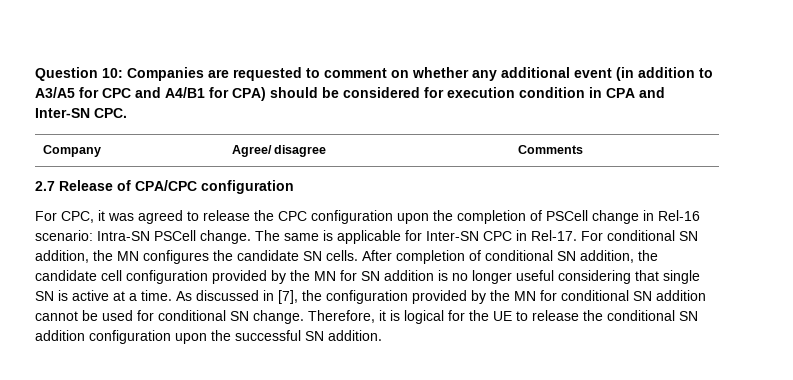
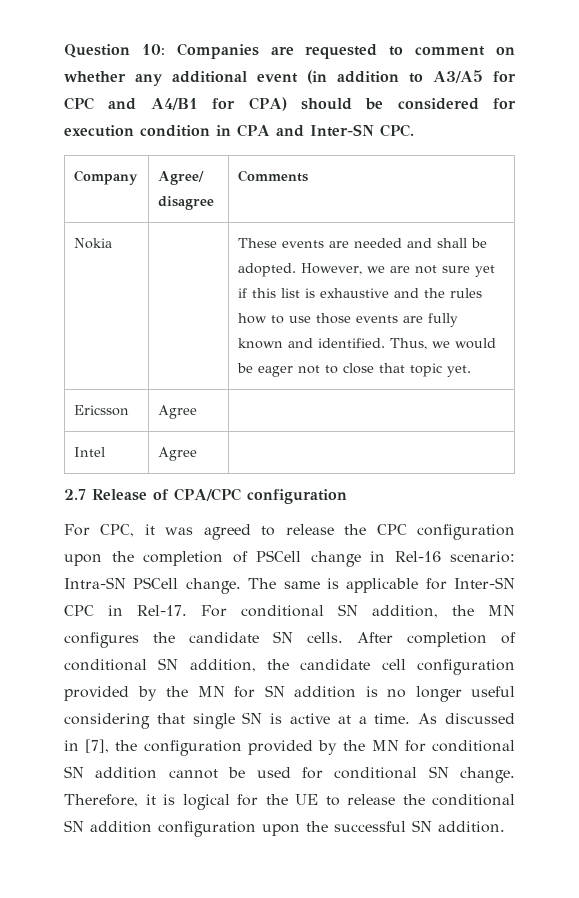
(583, 149) none -> [74,238,113,249] [238,238,488,248] [238,263,496,277] [238,288,483,298] [238,313,459,327] [238,338,497,350] [237,363,472,377] [74,405,130,416] [158,405,198,419] [74,447,106,457] [158,447,198,461] // Nokia | | These events are needed and shall be adopted. However, we are not sure yet if this list is exhaustive and the rules how to use those events are fully known and identified. Thus, we would be eager not to close that topic yet. // Ericsson | Agree | // Intel | Agree |

